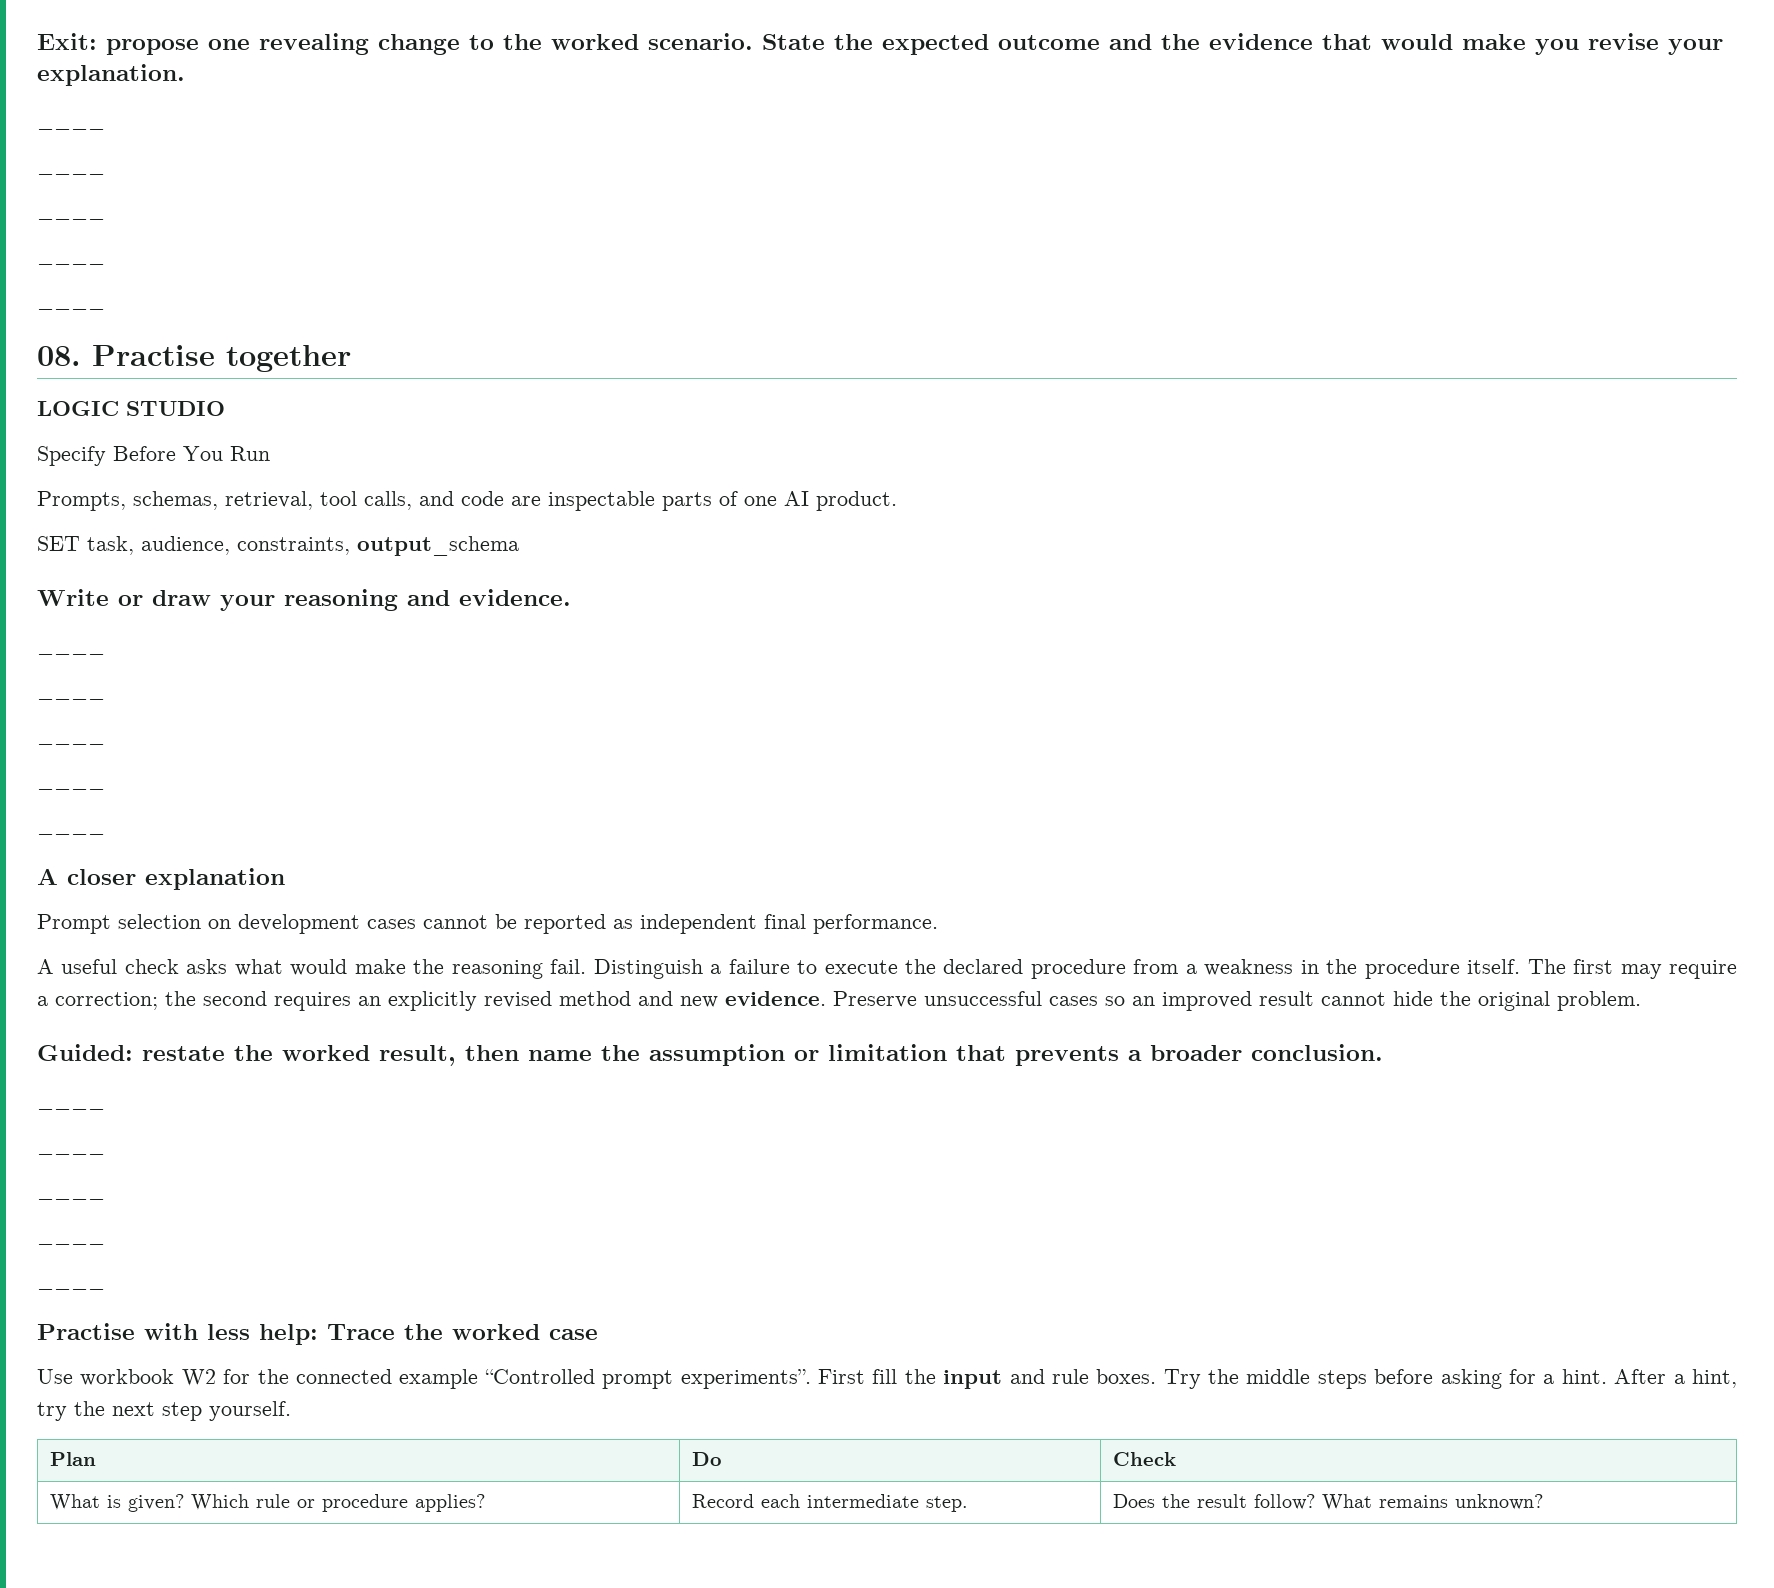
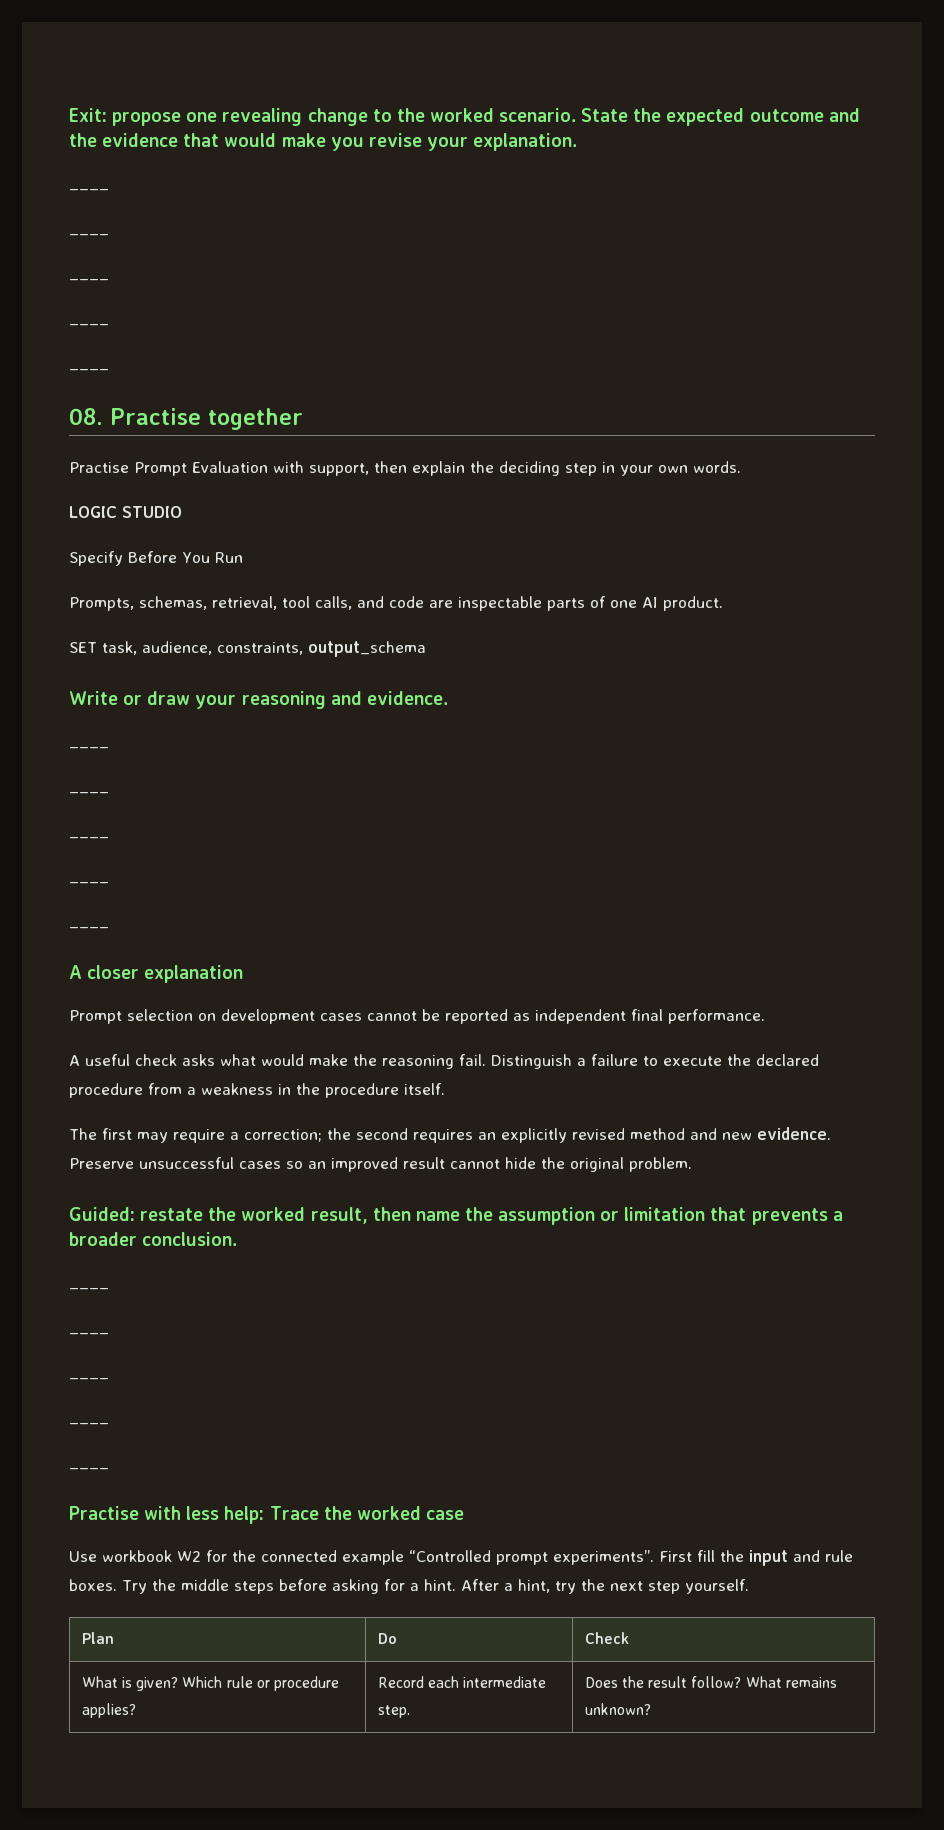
(351, 358) none -> [69,461,741,476] // Practise Prompt Evaluation with support, then explain the deciding step in your own words.
(1521, 966) none -> (445, 1089) //

